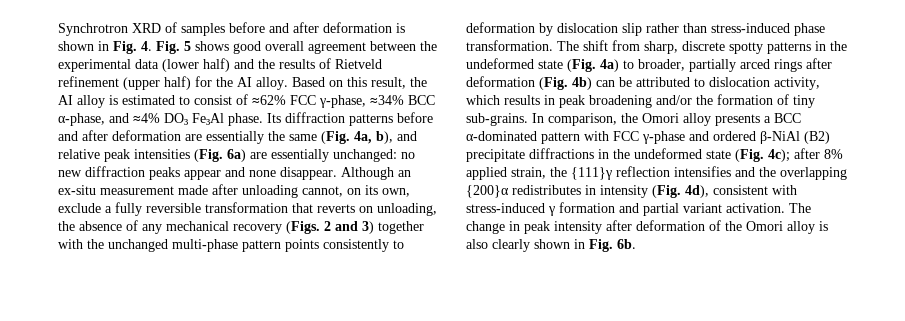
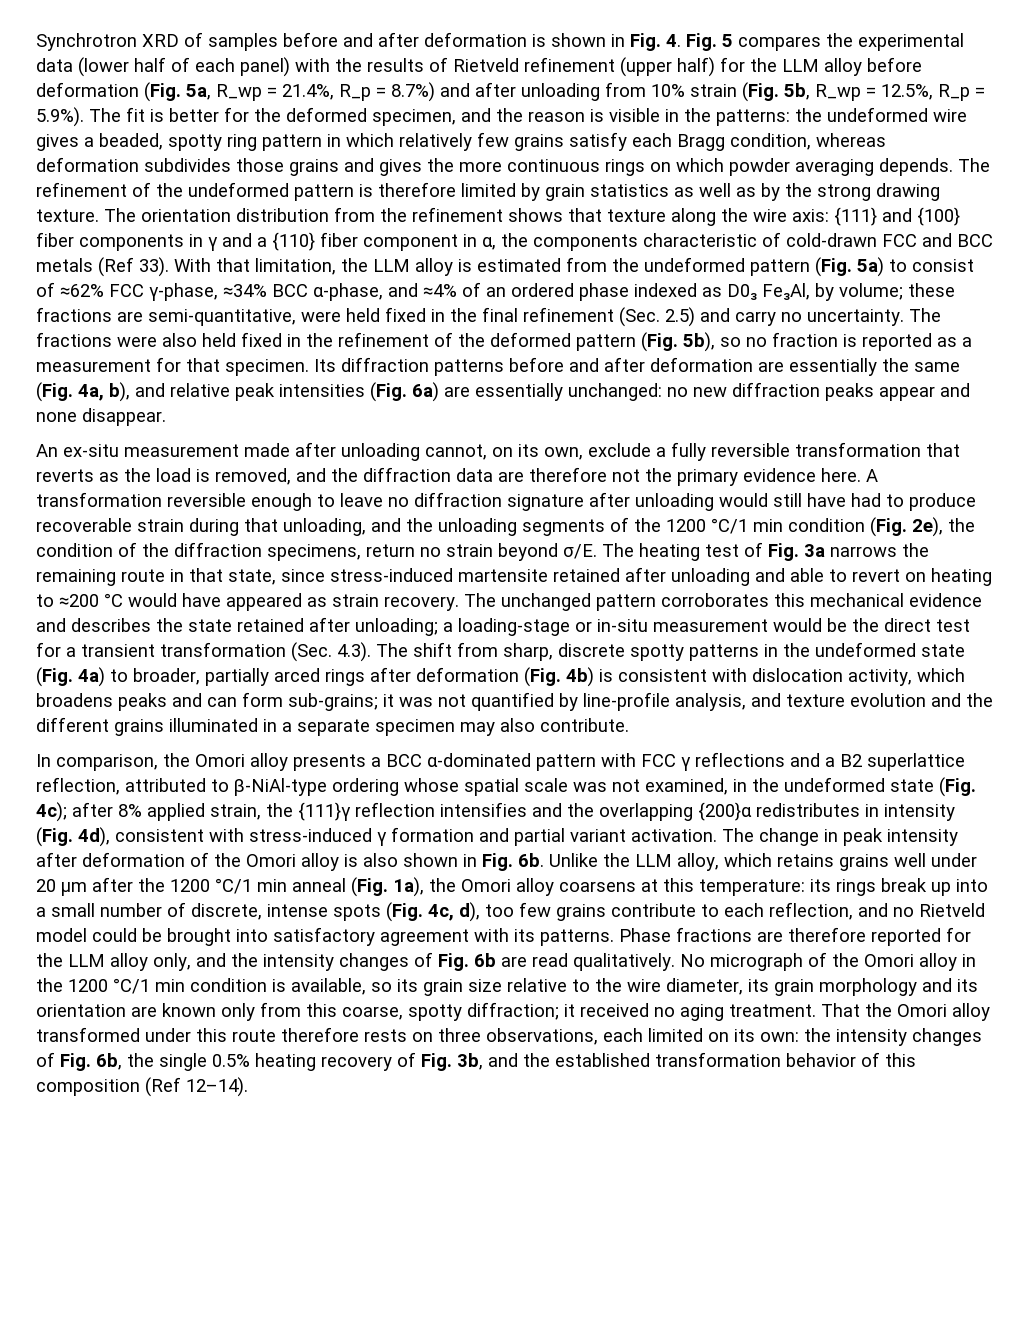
[195,41,437,54] [58,58,254,72] shows good overall agreement between the experimental data (lower half) and -> [738,33,964,51] [36,57,330,77] compares the experimental data (lower half of each panel) with
[237,77,427,90] [58,95,175,108] AI alloy. Based on this result, the AI alloy is estimated -> [782,57,922,76] [36,82,985,102] [36,107,967,127] [36,132,886,151] [36,157,990,176] [36,182,940,201] [36,207,960,226] [36,232,993,251] [36,257,884,277] LLM alloy before deformation (Fig. 5a, R_wp = 21.4%, R_p = 8.7%) and after unloading from 10% strain (Fig. 5b, R_wp = 12.5%, R_p = 5.9%). The fit is better for the deformed specimen, and the reason is visible in the patterns: the undeformed wire gives a beaded, spotty ring pattern in which relatively few grains satisfy each Bragg condition, whereas deformation subdivides those grains and gives the more continuous rings on which powder averaging depends. The refinement of the undeformed pattern is therefore limited by grain statistics as well as by the strong drawing texture. The orientation distribution from the refinement shows that texture along the wire axis: {111} and {100} fiber components in γ and a {110} fiber component in α, the components characteristic of cold-drawn FCC and BCC metals (Ref 33). With that limitation, the LLM alloy is estimated from the undeformed pattern (Fig. 5a)
[164,113,263,126] DO₃ Fe₃Al phase. -> [462,282,955,301] [36,307,941,327] [36,332,972,352] [36,357,309,376] of an ordered phase indexed as D0₃ Fe₃Al, by volume; these fractions are semi-quantitative, were held fixed in the final refinement (Sec. 2.5) and carry no uncertainty. The fractions were also held fixed in the refinement of the deformed pattern (Fig. 5b), so no fraction is reported as a measurement for that specimen.
[341,167,411,180] Although an -> [36,444,58,457] // An
[359,203,437,216] [58,220,424,234] [58,239,404,252] [466,22,825,36] [466,40,553,51] on unloading, the absence of any mechanical recovery (Figs. 2 and 3) together with the unchanged multi-phase pattern points consistently to deformation by dislocation slip rather than stress-induced phase transformation. -> [99,467,878,486] [36,492,976,511] [36,517,975,537] [36,542,929,561] [36,567,992,586] [36,593,982,611] [36,617,970,636] [36,642,371,662] as the load is removed, and the diffraction data are therefore not the primary evidence here. A transformation reversible enough to leave no diffraction signature after unloading would still have had to produce recoverable strain during that unloading, and the unloading segments of the 1200 °C/1 min condition (Fig. 2e), the condition of the diffraction specimens, return no strain beyond σ/E. The heating test of Fig. 3a narrows the remaining route in that state, since stress-induced martensite retained after unloading and able to revert on heating to ≈200 °C would have appeared as strain recovery. The unchanged pattern corroborates this mechanical evidence and describes the state retained after unloading; a loading-stage or in-situ measurement would be the direct test for a transient transformation (Sec. 4.3).
[596,77,820,90] [466,94,815,108] [466,113,528,126] can be attributed to dislocation activity, which results in peak broadening and/or the formation of tiny sub-grains. -> [599,668,965,686] [36,692,993,711] [36,717,629,736] is consistent with dislocation activity, which broadens peaks and can form sub-grains; it was not quantified by line-profile analysis, and texture evolution and the different grains illuminated in a separate specimen may also contribute. //
[642,131,830,144] [466,148,594,162] γ-phase and ordered β-NiAl (B2) precipitate diffractions -> [681,752,965,771] [36,777,728,796] γ reflections and a B2 superlattice reflection, attributed to β-NiAl-type ordering whose spatial scale was not examined,
[492,239,530,252] clearly -> (398, 860) none
(636, 244) none -> [549,853,977,871] [36,877,988,897] [36,902,985,922] [36,927,971,946] [36,952,976,971] [36,978,978,996] [36,1002,990,1021] [36,1027,982,1046] [36,1052,916,1071] [36,1077,248,1097] Unlike the LLM alloy, which retains grains well under 20 µm after the 1200 °C/1 min anneal (Fig. 1a), the Omori alloy coarsens at this temperature: its rings break up into a small number of discrete, intense spots (Fig. 4c, d), too few grains contribute to each reflection, and no Rietveld model could be brought into satisfactory agreement with its patterns. Phase fractions are therefore reported for the LLM alloy only, and the intensity changes of Fig. 6b are read qualitatively. No micrograph of the Omori alloy in the 1200 °C/1 min condition is available, so its grain size relative to the wire diameter, its grain morphology and its orientation are known only from this coarse, spotty diffraction; it received no aging treatment. That the Omori alloy transformed under this route therefore rests on three observations, each limited on its own: the intensity changes of Fig. 6b, the single 0.5% heating recovery of Fig. 3b, and the established transformation behavior of this composition (Ref 12–14).

